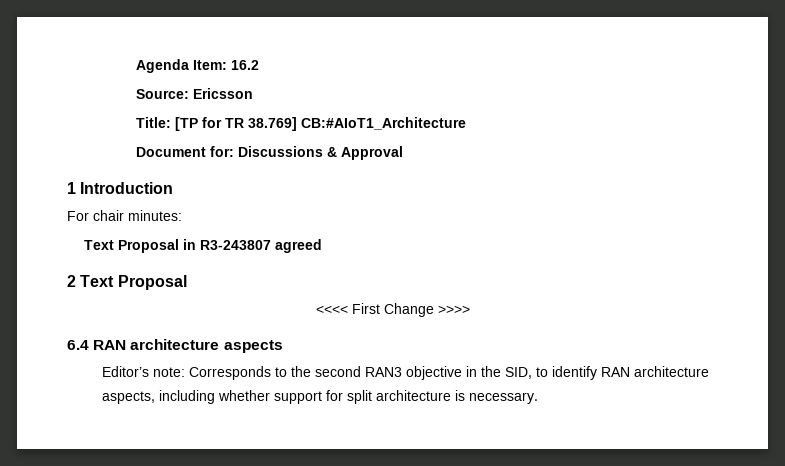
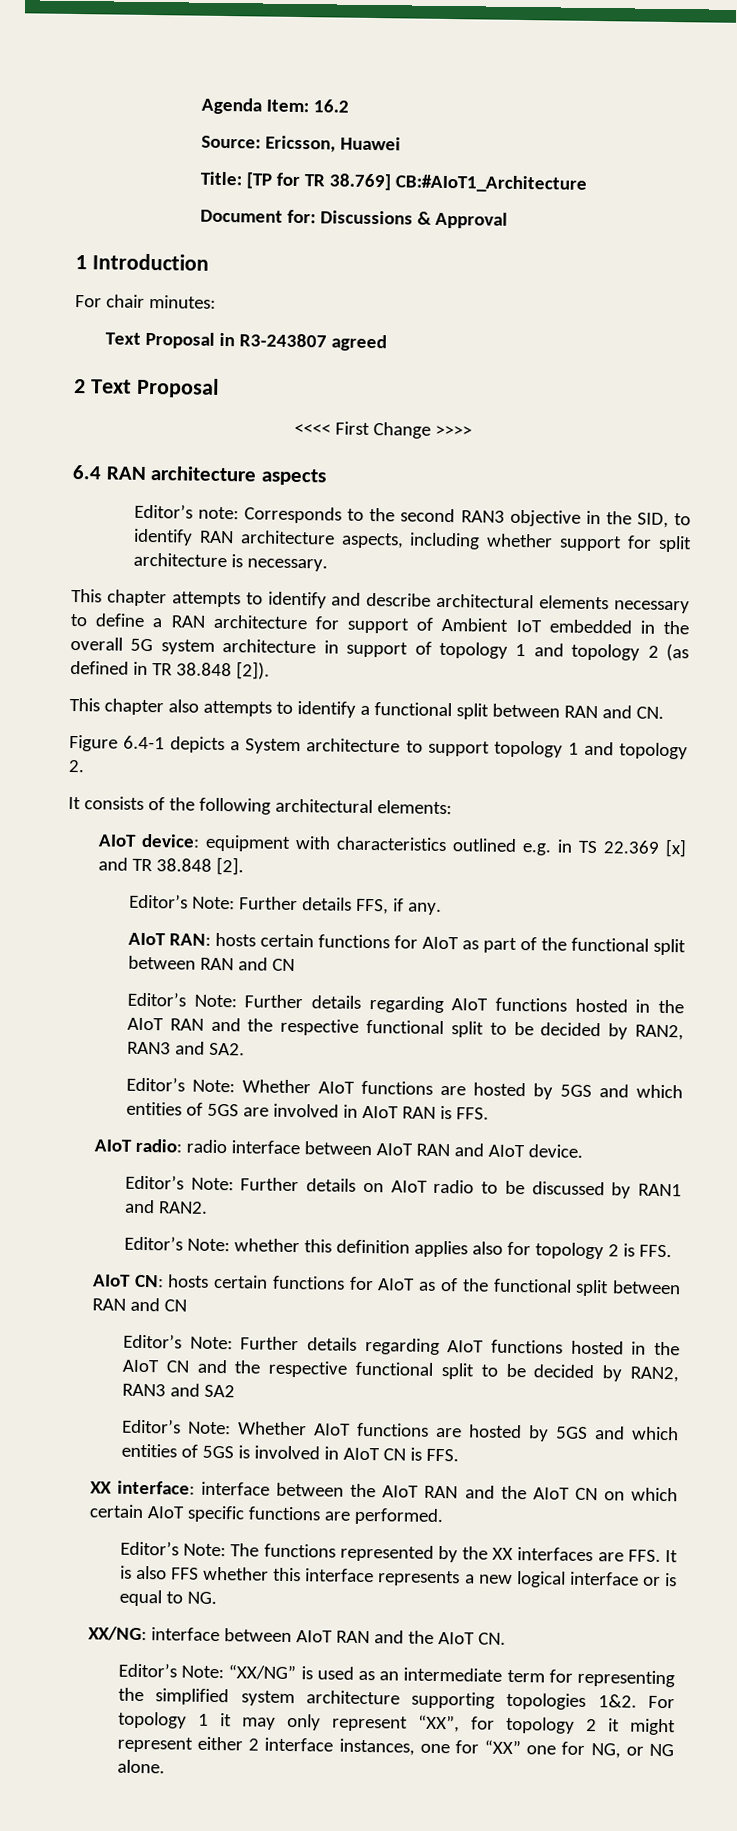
[193,88,254,99] Ericsson -> [264,135,401,153] Ericsson, Huawei
(538, 398) none -> [71,588,690,614] [70,613,689,635] [70,636,689,662] [70,660,270,680] [69,697,664,720] [69,734,688,760] [68,759,85,773] [68,796,452,815] [97,833,687,858] [97,856,244,876] [128,893,442,915] [127,932,686,956] [127,955,295,972] [126,991,684,1014] [126,1017,684,1041] [126,1041,245,1056] [125,1076,683,1100] [125,1101,489,1120] [93,1138,583,1158] [124,1174,682,1199] [123,1199,208,1214] [123,1235,672,1260] [91,1274,681,1297] [91,1297,187,1312] [122,1333,680,1356] [121,1359,679,1383] [121,1383,235,1398] [121,1418,679,1442] [120,1443,459,1462] [89,1480,678,1502] [88,1504,444,1526] [119,1540,678,1563] [119,1565,677,1588] [118,1589,217,1607] [87,1626,506,1645] [117,1662,675,1688] [117,1687,675,1710] [117,1711,676,1736] [116,1736,674,1759] [116,1759,165,1774] // This chapter attempts to identify and describe architectural elements necessary to define a RAN architecture for support of Ambient IoT embedded in the overall 5G system architecture in support of topology 1 and topology 2 (as defined in TR 38.848 [2]). // This chapter also attempts to identify a functional split between RAN and CN. // Figure 6.4-1 depicts a System architecture to support topology 1 and topology 2. // It consists of the following architectural elements: // AIoT device: equipment with characteristics outlined e.g. in TS 22.369 [x] and TR 38.848 [2]. // Editor’s Note: Further details FFS, if any. // AIoT RAN: hosts certain functions for AIoT as part of the functional split between RAN and CN // Editor’s Note: Further details regarding AIoT functions hosted in the AIoT RAN and the respective functional split to be decided by RAN2, RAN3 and SA2. // Editor’s Note: Whether AIoT functions are hosted by 5GS and which entities of 5GS are involved in AIoT RAN is FFS. // AIoT radio: radio interface between AIoT RAN and AIoT device. // Editor’s Note: Further details on AIoT radio to be discussed by RAN1 and RAN2. // Editor’s Note: whether this definition applies also for topology 2 is FFS. // AIoT CN: hosts certain functions for AIoT as of the functional split between RAN and CN // Editor’s Note: Further details regarding AIoT functions hosted in the AIoT CN and the respective functional split to be decided by RAN2, RAN3 and SA2 // Editor’s Note: Whether AIoT functions are hosted by 5GS and which entities of 5GS is involved in AIoT CN is FFS. // XX interface: interface between the AIoT RAN and the AIoT CN on which certain AIoT specific functions are performed. // Editor’s Note: The functions represented by the XX interfaces are FFS. It is also FFS whether this interface represents a new logical interface or is equal to NG. // XX/NG: interface between AIoT RAN and the AIoT CN. // Editor’s Note: “XX/NG” is used as an intermediate term for representing the simplified system architecture supporting topologies 1&2. For topology 1 it may only represent “XX”, for topology 2 it might represent either 2 interface instances, one for “XX” one for NG, or NG alone.

